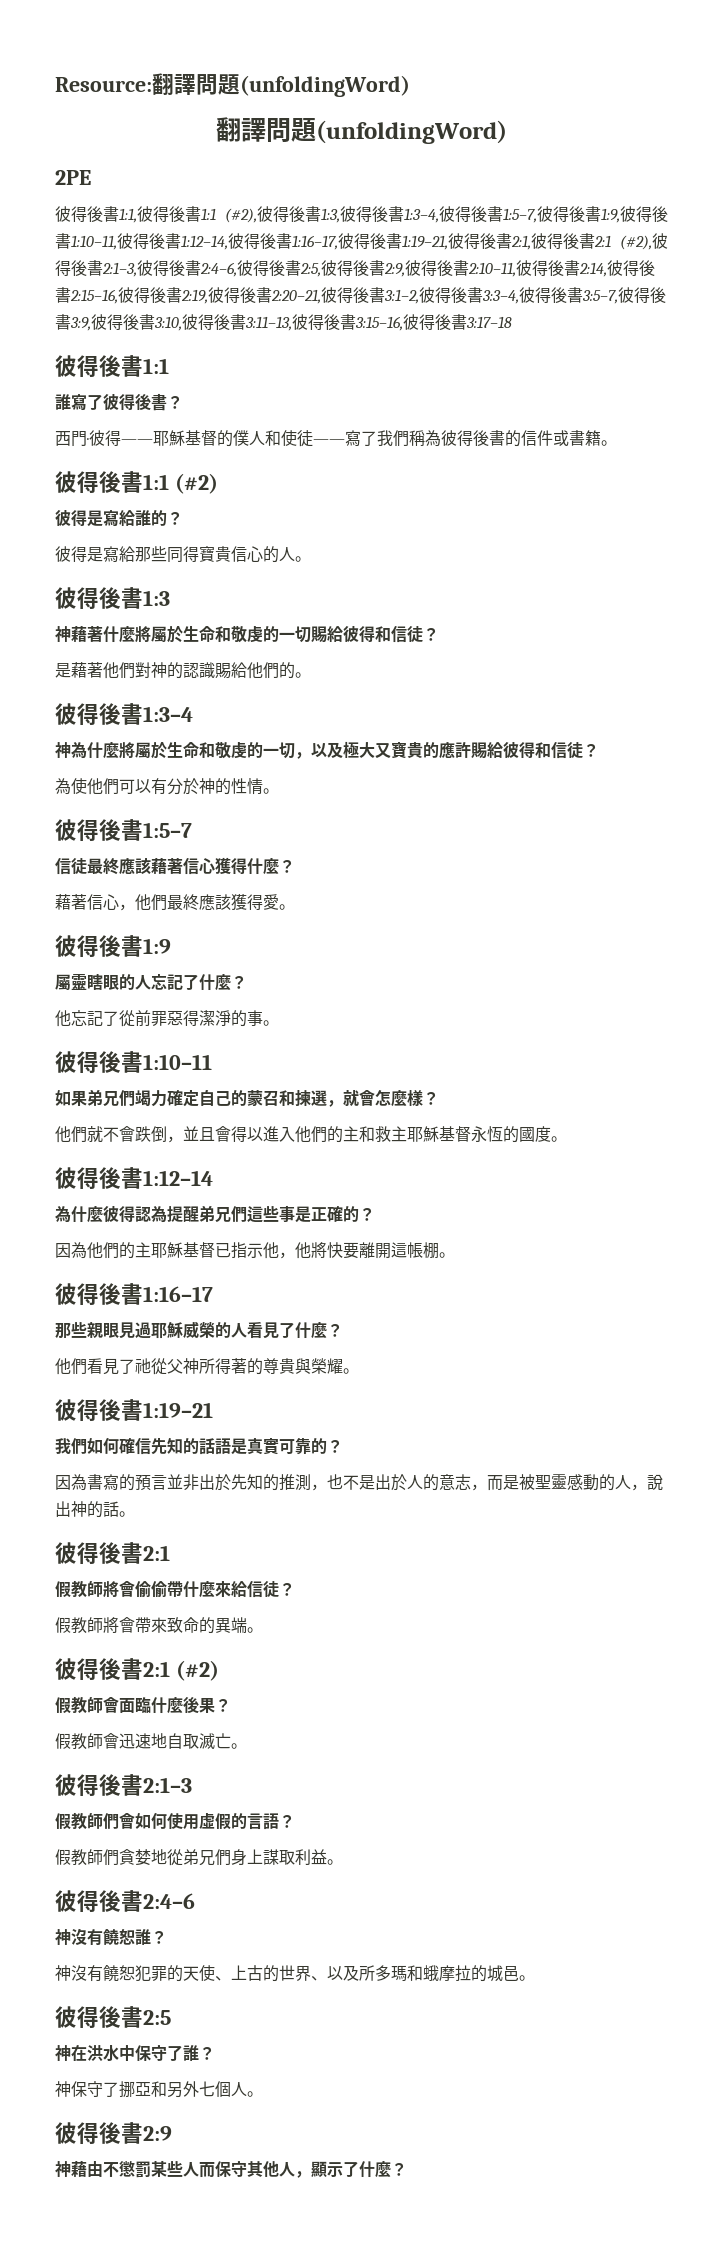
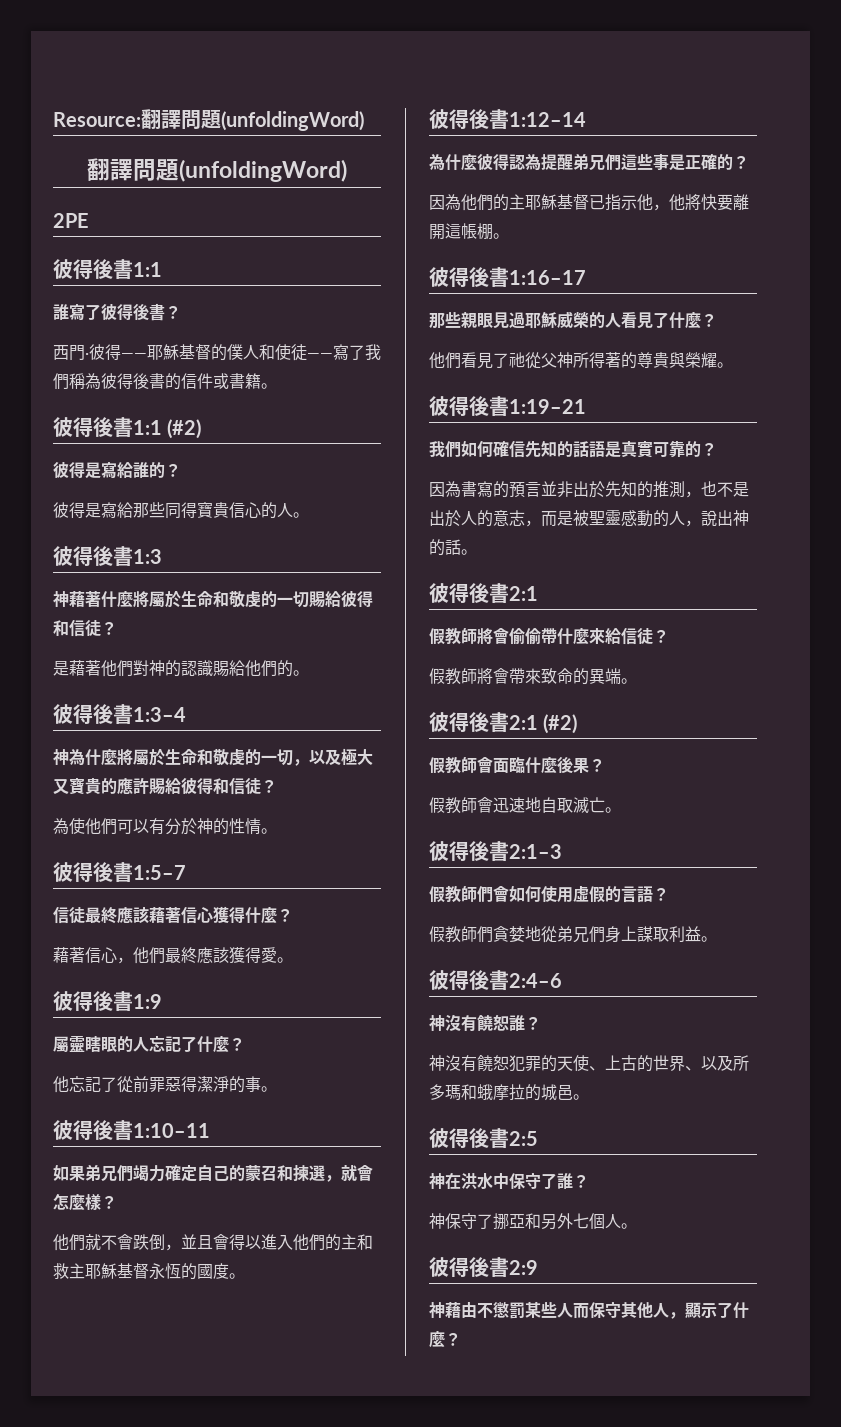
[55,206,668,223] [55,233,668,250] [55,260,655,277] [55,287,666,304] [55,314,512,331] // 彼得後書1:1,彼得後書1:1 (#2),彼得後書1:3,彼得後書1:3–4,彼得後書1:5–7,彼得後書1:9,彼得後書1:10–11,彼得後書1:12–14,彼得後書1:16–17,彼得後書1:19–21,彼得後書2:1,彼得後書2:1 (#2),彼得後書2:1–3,彼得後書2:4–6,彼得後書2:5,彼得後書2:9,彼得後書2:10–11,彼得後書2:14,彼得後書2:15–16,彼得後書2:19,彼得後書2:20–21,彼得後書3:1–2,彼得後書3:3–4,彼得後書3:5–7,彼得後書3:9,彼得後書3:10,彼得後書3:11–13,彼得後書3:15–16,彼得後書3:17–18 -> (89, 220) none

